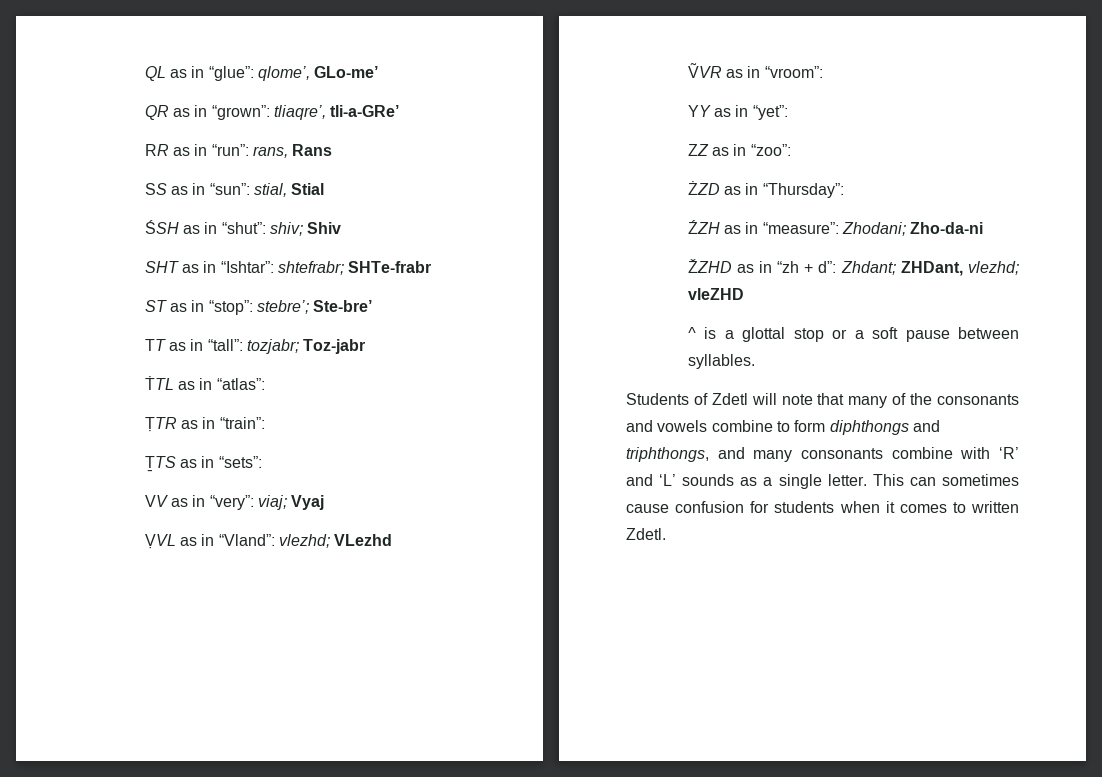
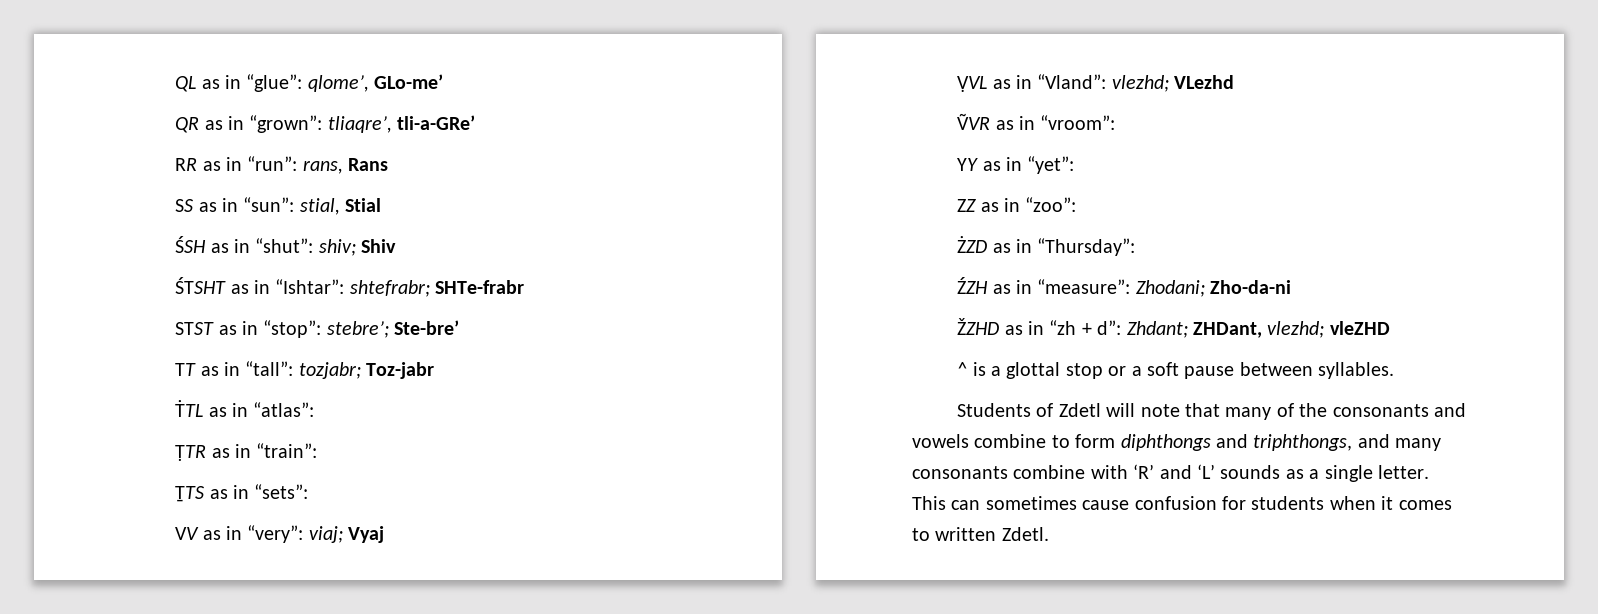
[144,261,179,273] SHT -> [175,277,227,294] ŚTSHT
[144,300,167,312] ST -> [175,322,215,335] STST

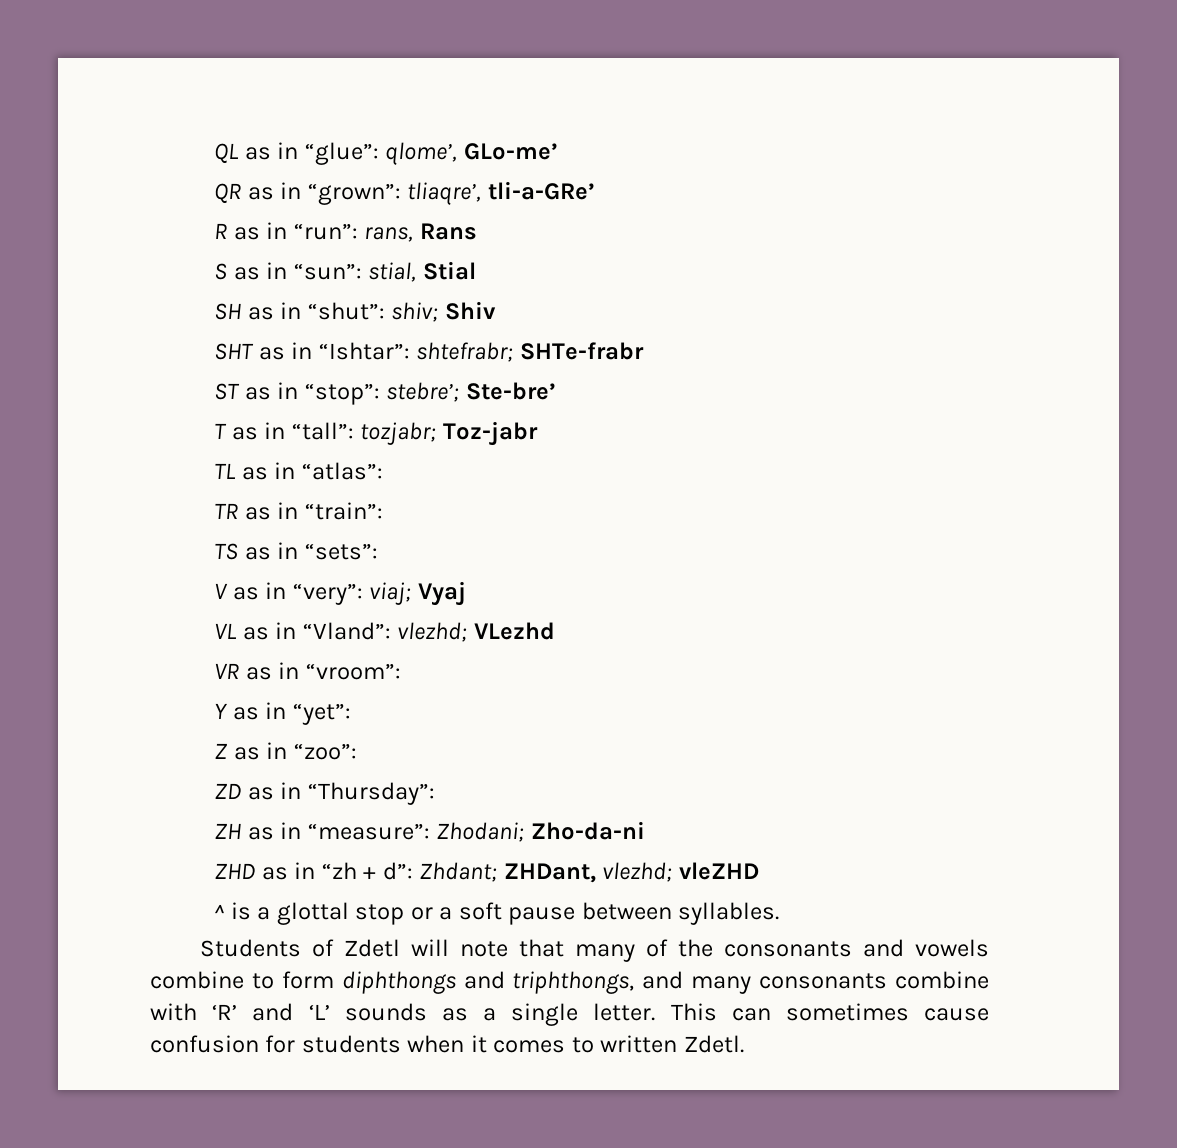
[175,158,198,171] RR -> [214,223,228,239] R
[175,199,195,212] SS -> [214,263,228,280] S
[175,236,207,253] ŚSH -> [214,303,242,320] SH
[175,277,227,294] ŚTSHT -> [214,343,255,360] SHT
[175,322,215,335] STST -> [214,383,241,400] ST
[175,363,197,376] TT -> [214,423,228,439] T
[175,400,204,417] ṪTL -> [214,463,237,479] TL
[175,445,207,461] ṬTR -> [214,503,239,519] TR
[175,486,206,502] ṮTS -> [214,543,239,560] TS
[175,527,200,540] VV -> [214,583,229,599] V
[957,76,988,92] ṾVL -> [214,623,238,639] VL
[957,113,991,130] ṼVR -> [214,663,240,679] VR
[957,158,979,171] YY -> [214,703,229,719] Y
[957,199,977,212] ZZ -> [214,743,228,759] Z
[957,236,988,253] ŻZD -> [214,783,243,799] ZD
[957,277,989,294] ŹZH -> [214,823,242,839] ZH
[957,318,1000,335] ŽZHD -> [214,863,257,879] ZHD

